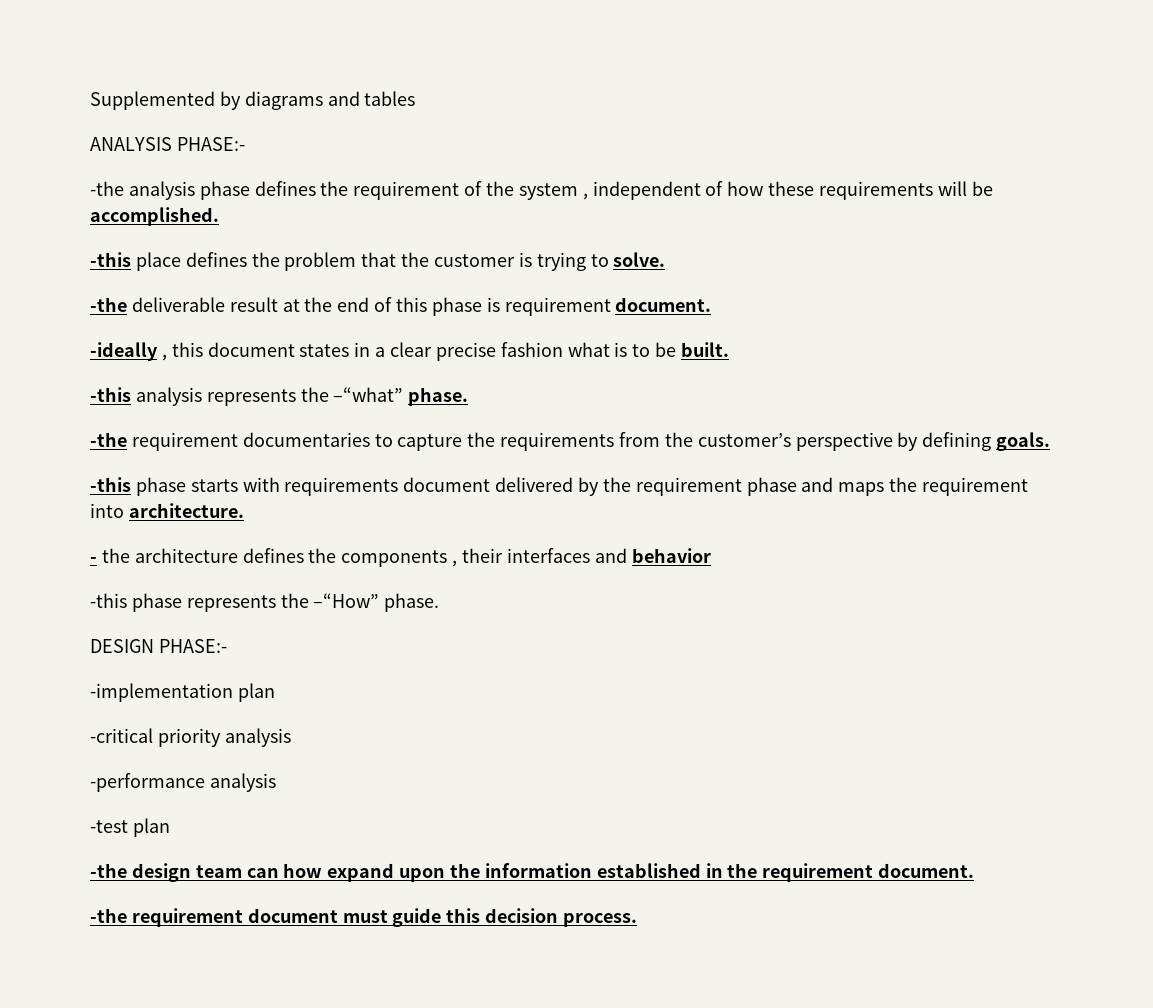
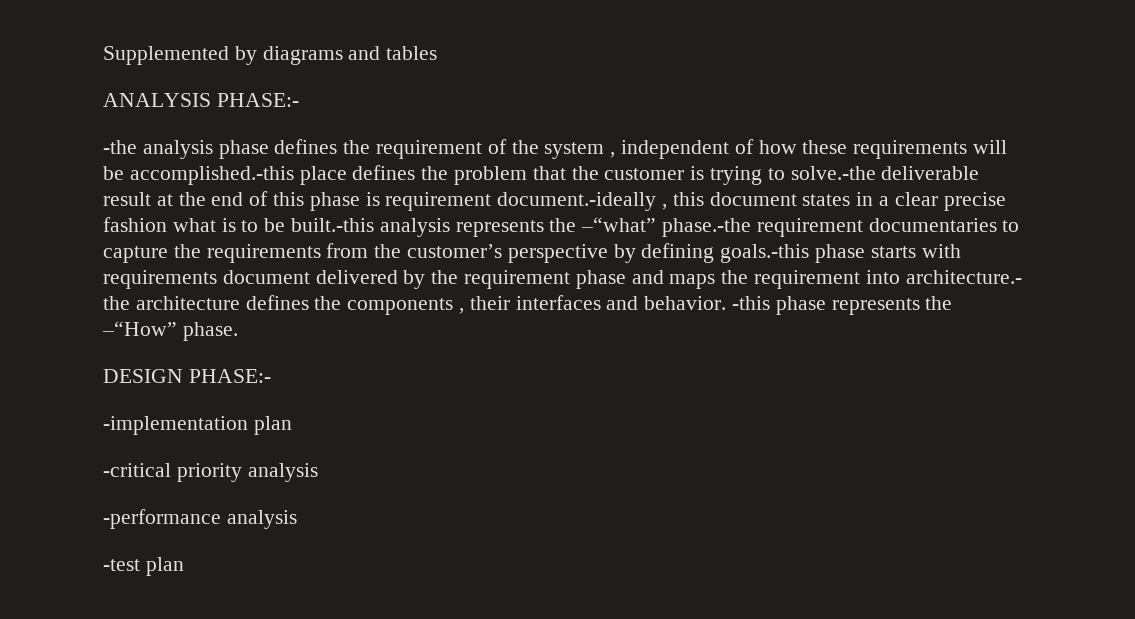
[90,207,219,226] [90,252,131,267] accomplished. // -this -> [129,166,294,185] accomplished.-this
[613,252,666,267] [90,297,127,312] solve. // -the -> [790,166,876,180] solve.-the
[615,297,712,312] [90,342,158,361] document. // -ideally -> [497,192,657,211] document.-ideally
[681,342,730,357] [90,387,131,402] built. // -this -> [291,218,375,232] built.-this
[408,387,469,406] [90,432,127,447] phase. // -the -> [662,218,752,237] phase.-the
[996,432,1051,451] [90,477,131,492] goals. // -this -> [720,244,810,263] goals.-this
[128,503,244,518] [90,557,97,563] architecture. // - -> [905,270,1022,284] architecture.-
[631,548,711,563] behavior // -> [644,296,727,310] behavior.
[90,863,975,882] [90,908,638,927] // -the design team can how expand upon the information established in the requirement document. // -the requirement document must guide this decision process. -> (184, 566) none

